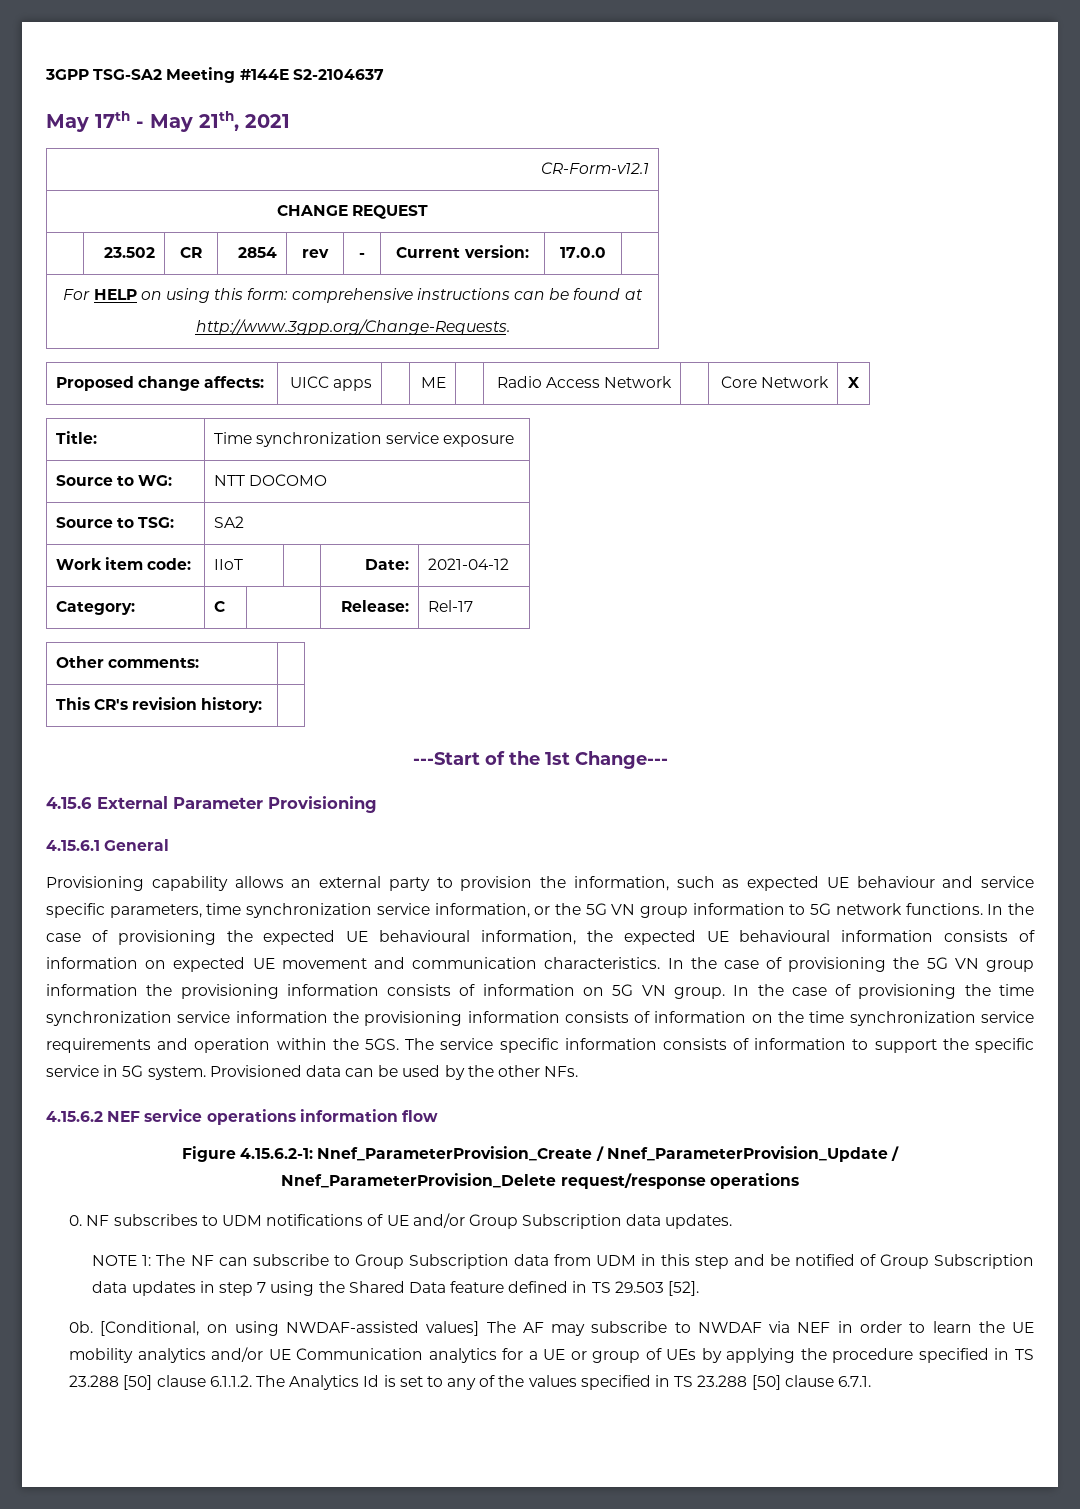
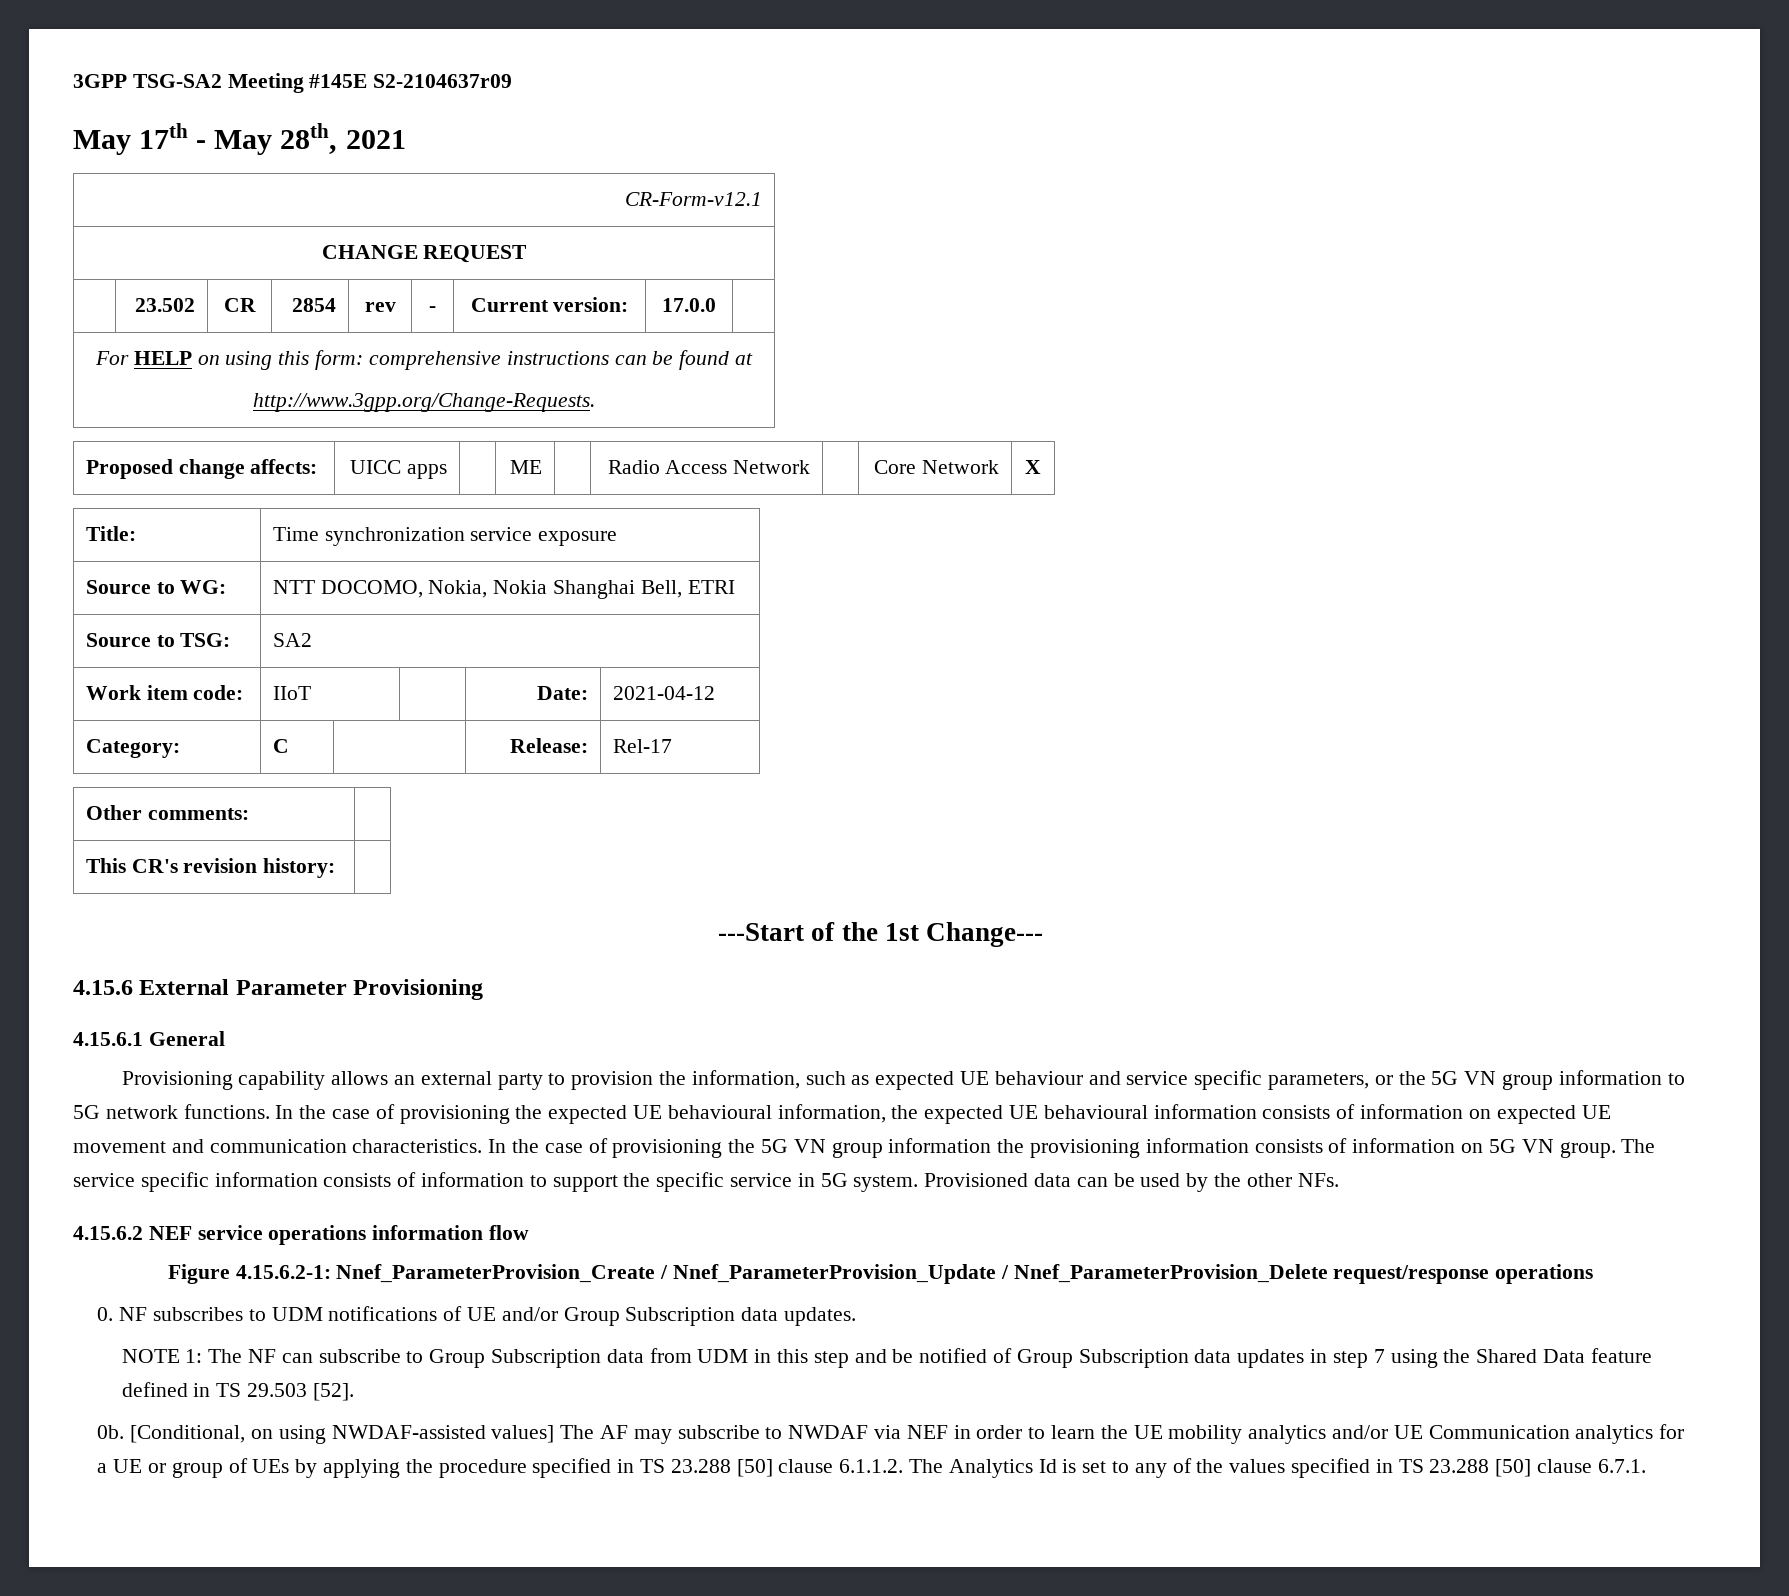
[239,69,384,80] #144E S2-2104637 -> [309,74,513,88] #145E S2-2104637r09
[199,111,239,131] 21th, -> [280,123,338,154] 28th,
[249,474,328,486] DOCOMO -> [320,580,735,599] DOCOMO, Nokia, Nokia Shanghai Bell, ETRI
[206,903,530,918] time synchronization service information, -> (1370, 1081) none
[733,984,1034,999] [46,1011,1034,1026] [46,1038,399,1053] In the case of provisioning the time synchronization service information the provisioning information consists of information on the time synchronization service requirements and operation within the 5GS. -> (1616, 1150) none

